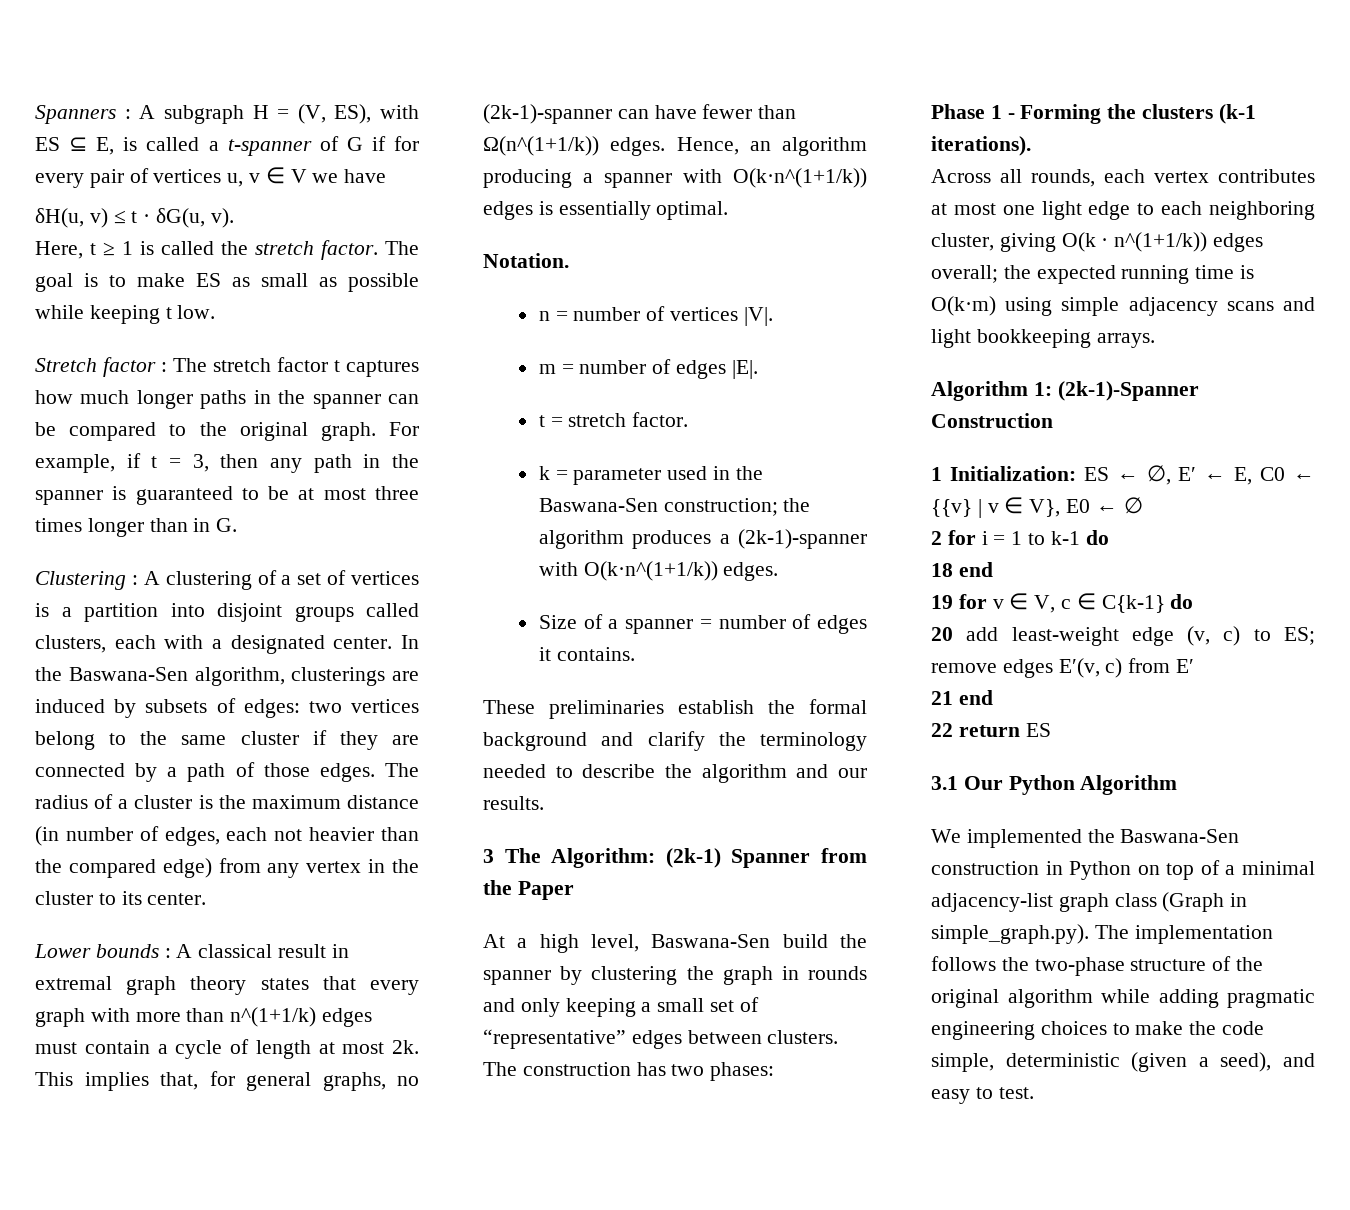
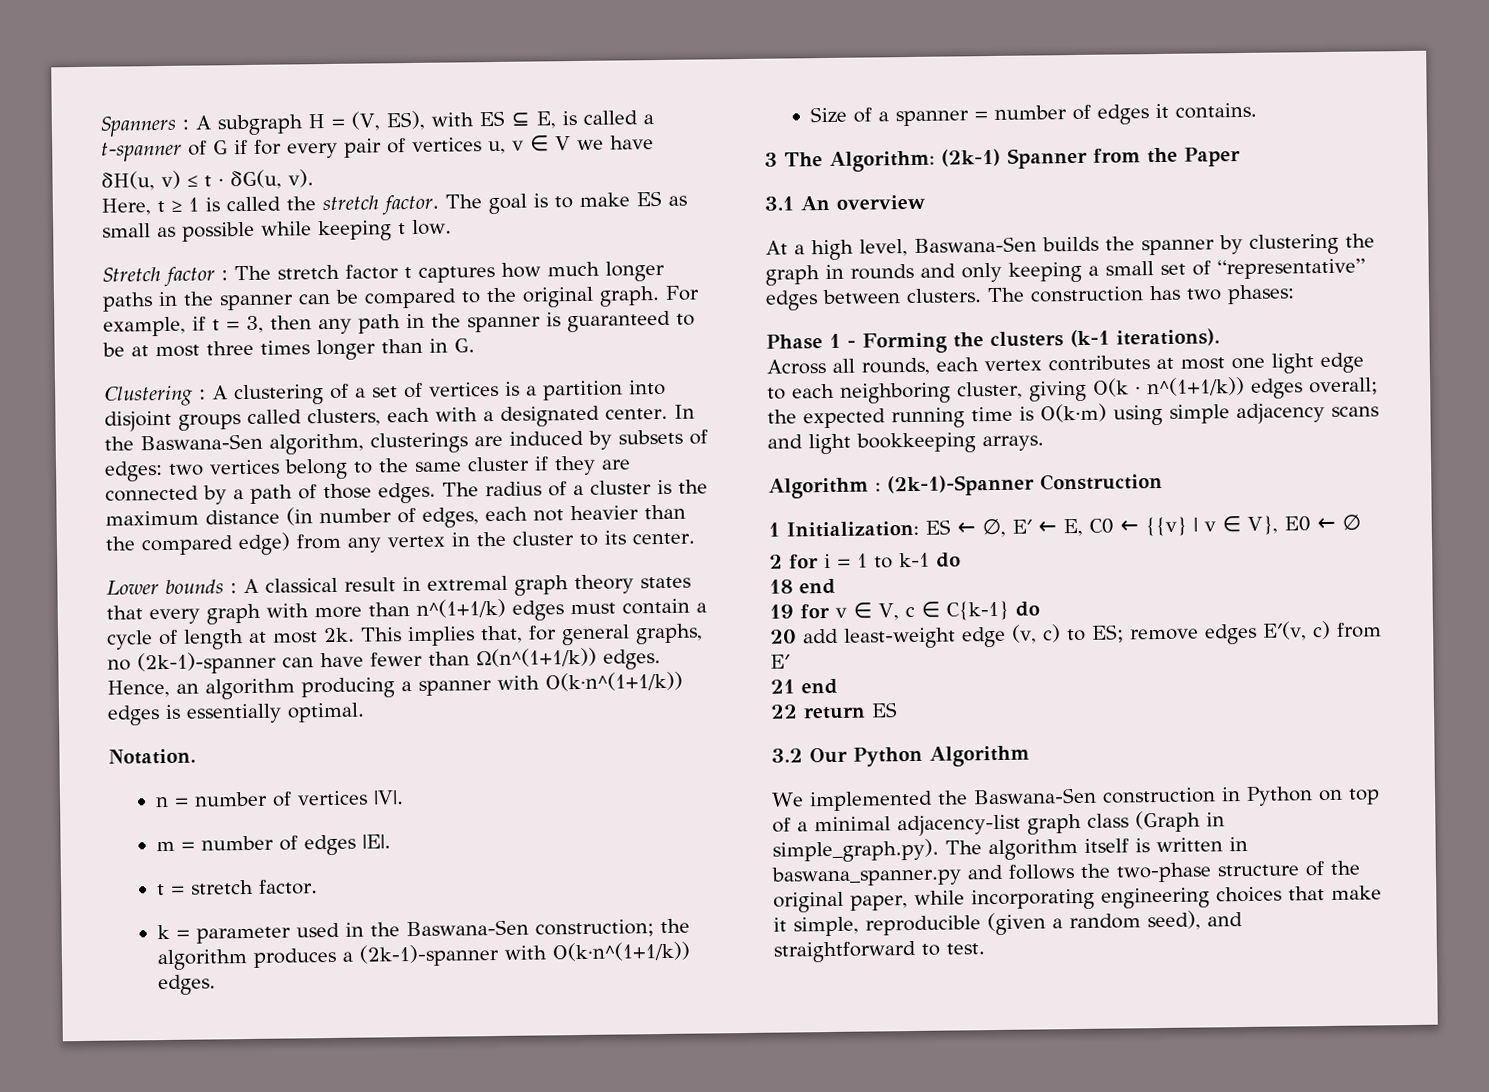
[483,699,867,719] [483,731,867,751] [483,764,867,783] [483,796,544,810] // These preliminaries establish the formal background and clarify the terminology needed to describe the algorithm and our results. -> (1258, 110) none
(574, 890) none -> [764,194,925,211] // 3.1 An overview
[782,934,828,948] build -> [1042,236,1099,252] builds
[1033,382,1052,396] 1: -> [875,482,881,492] :
[931,776,958,790] 3.1 -> [771,748,803,763] 3.2
[1134,925,1273,944] implementation -> [988,836,1248,861] [771,864,1004,887] algorithm itself is written in baswana_spanner.py and
[1007,989,1315,1008] [931,1021,1265,1040] [931,1053,1120,1072] algorithm while adding pragmatic engineering choices to make the code simple, deterministic -> [850,885,1382,911] [773,915,981,937] paper, while incorporating engineering choices that make it simple, reproducible
(1209, 1062) none -> [1069,913,1141,930] random
[931,1089,970,1104] easy -> [773,940,917,963] straightforward

